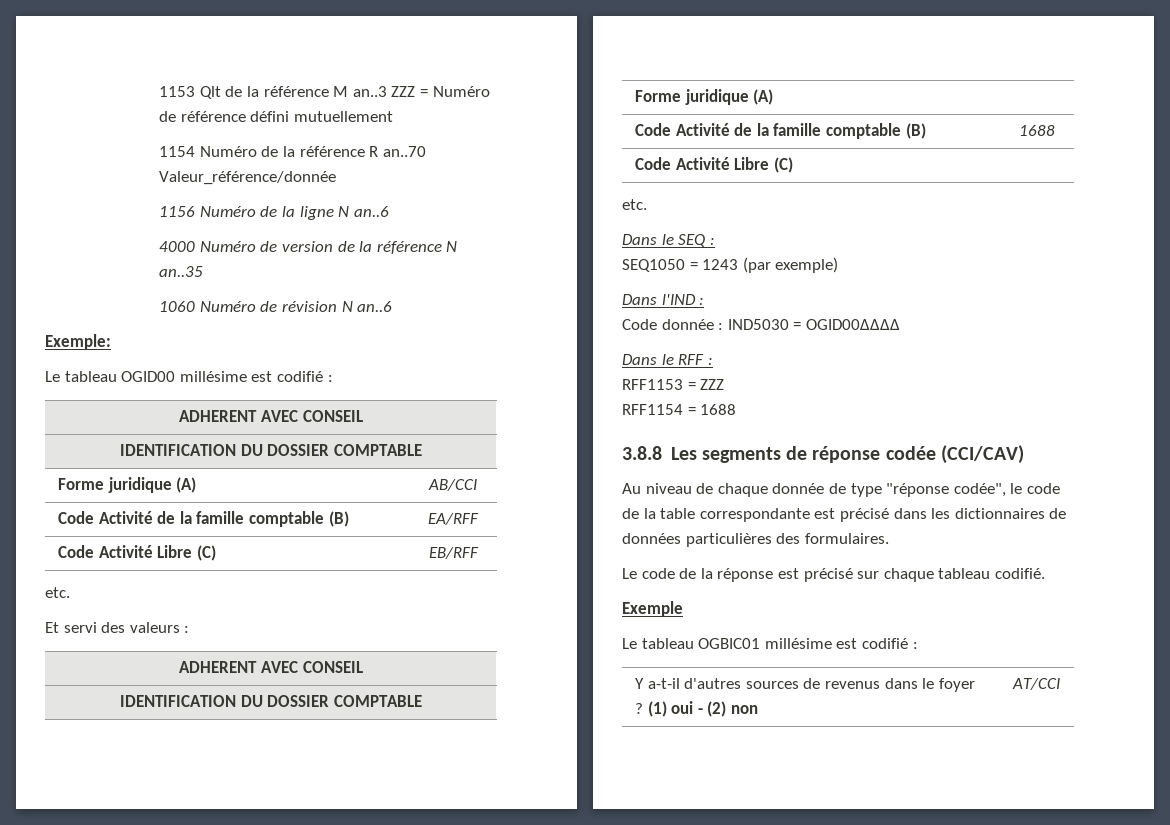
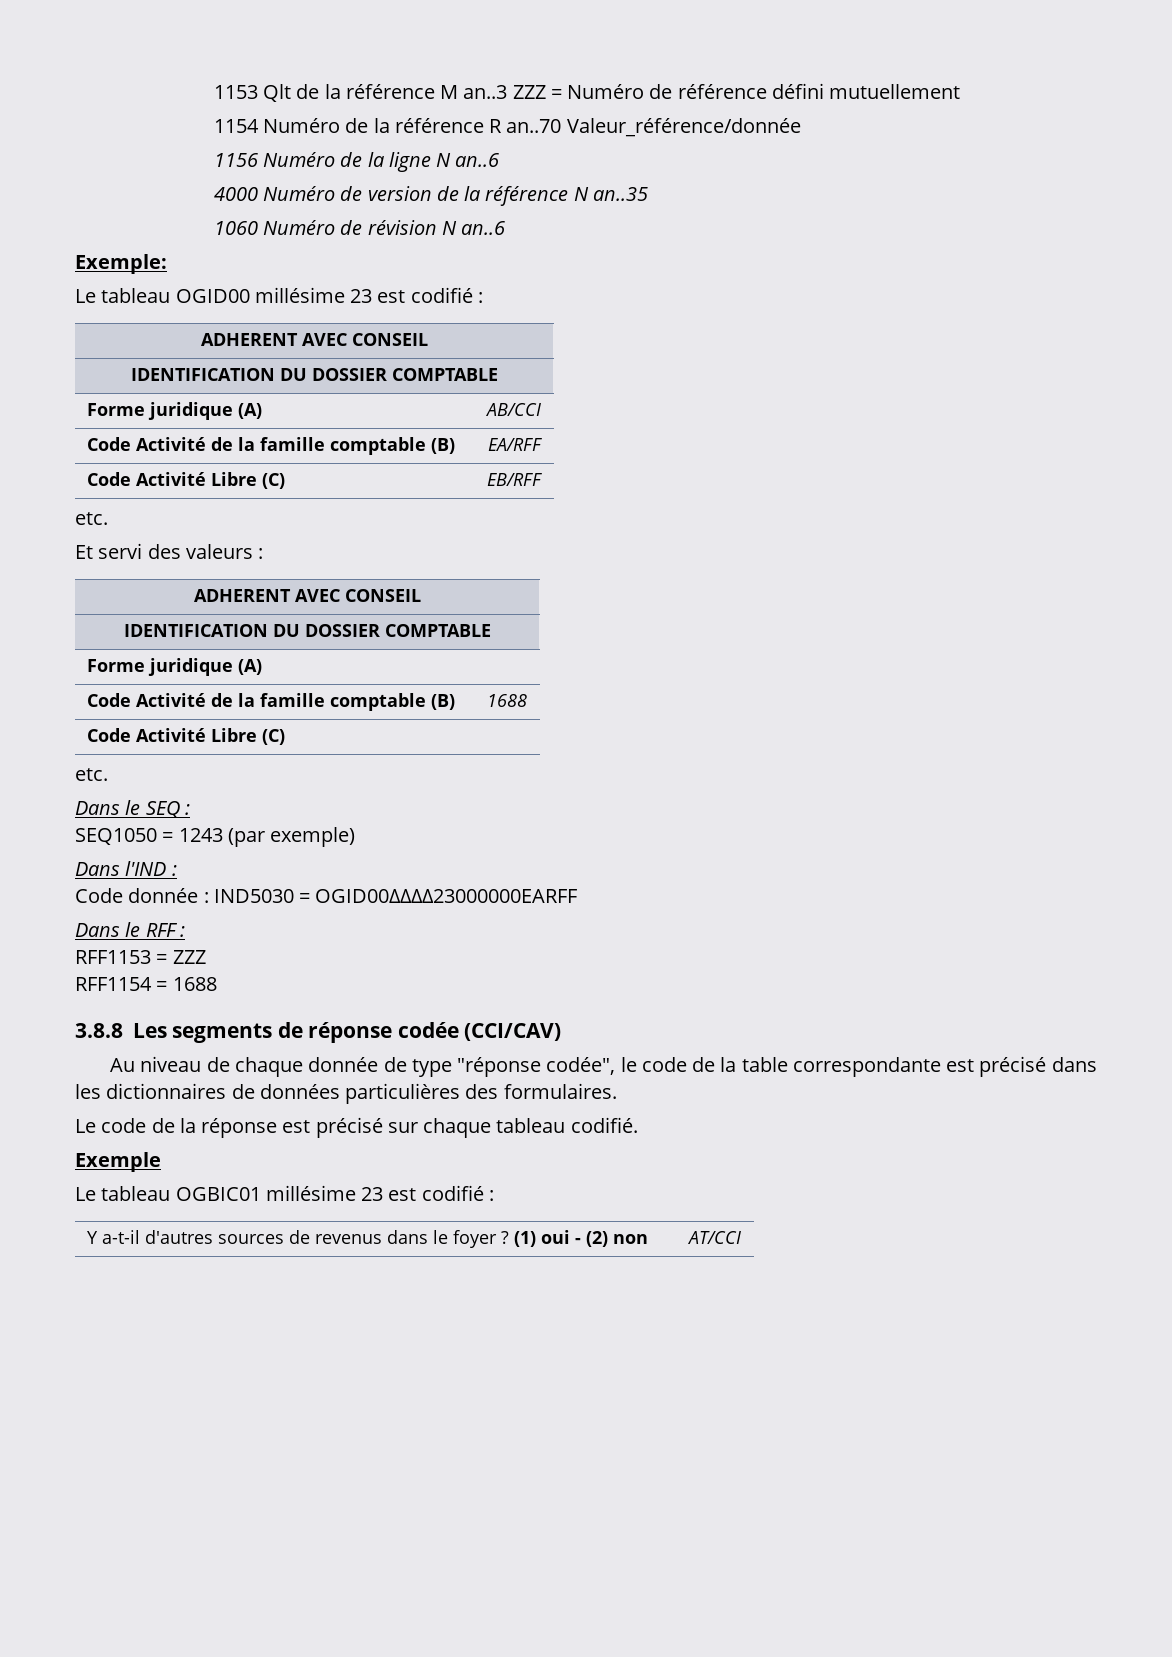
(247, 376) none -> [350,289,373,303] 23
[805,319,900,330] OGID00ΔΔΔΔ -> [315,889,578,903] OGID00ΔΔΔΔ23000000EARFF
(832, 643) none -> [361,1187,384,1201] 23

